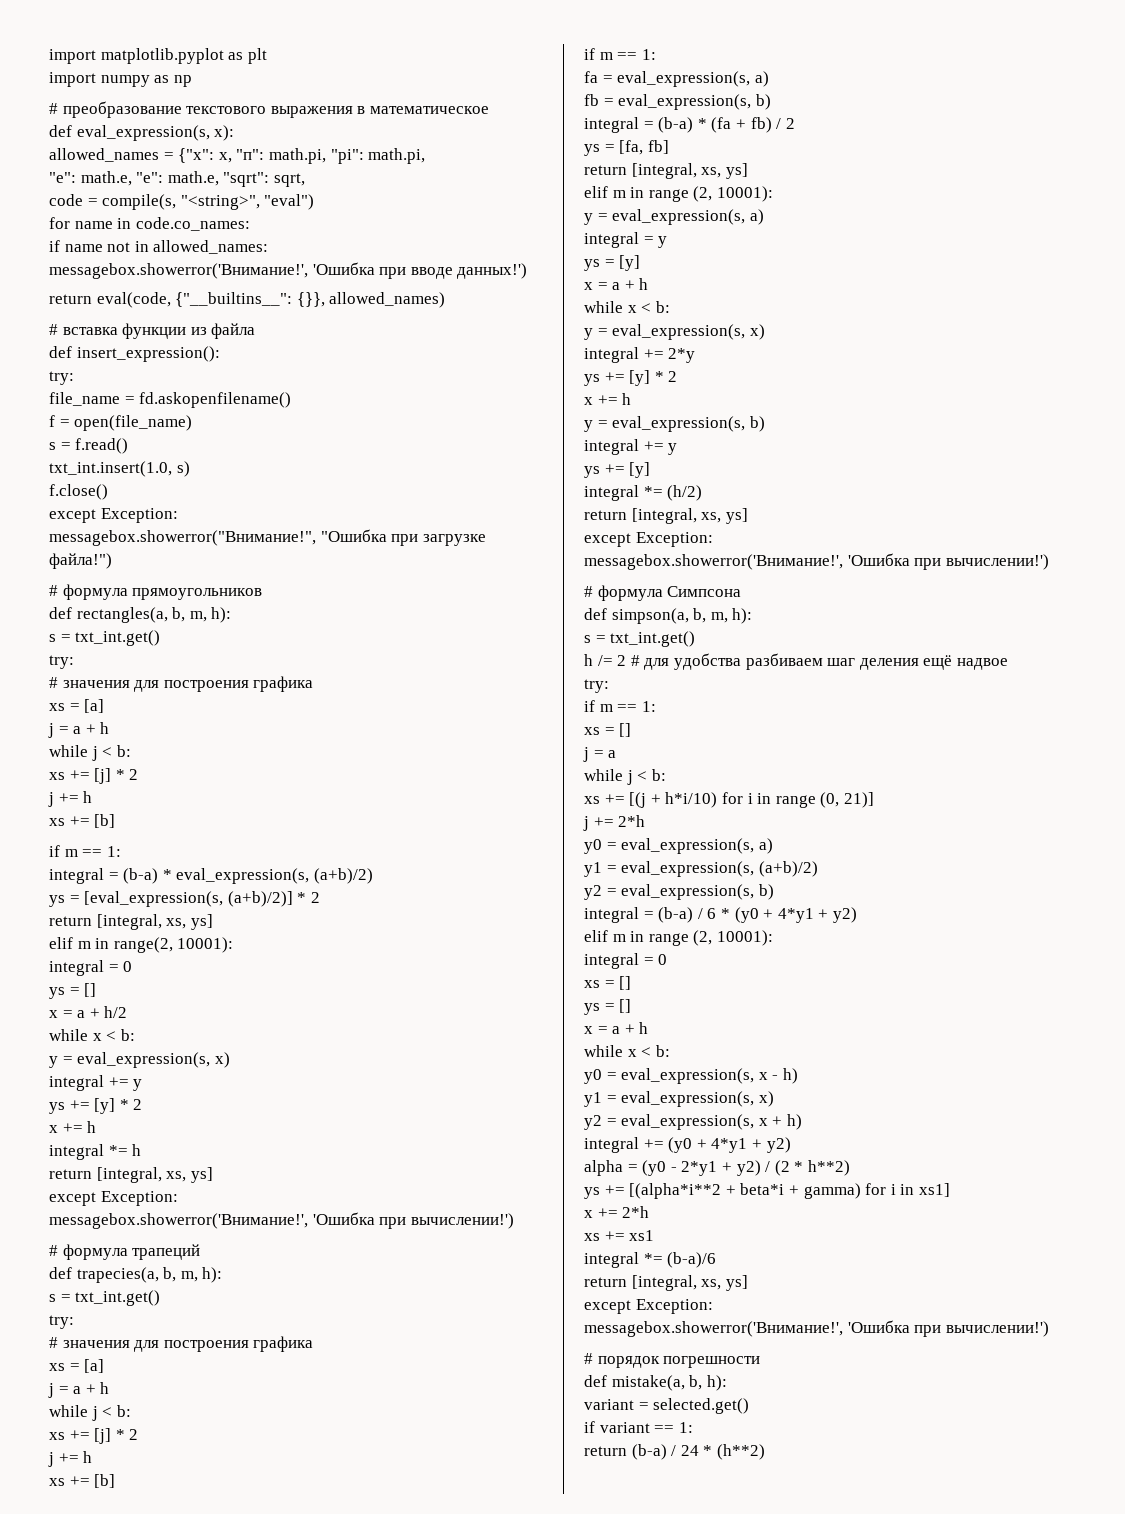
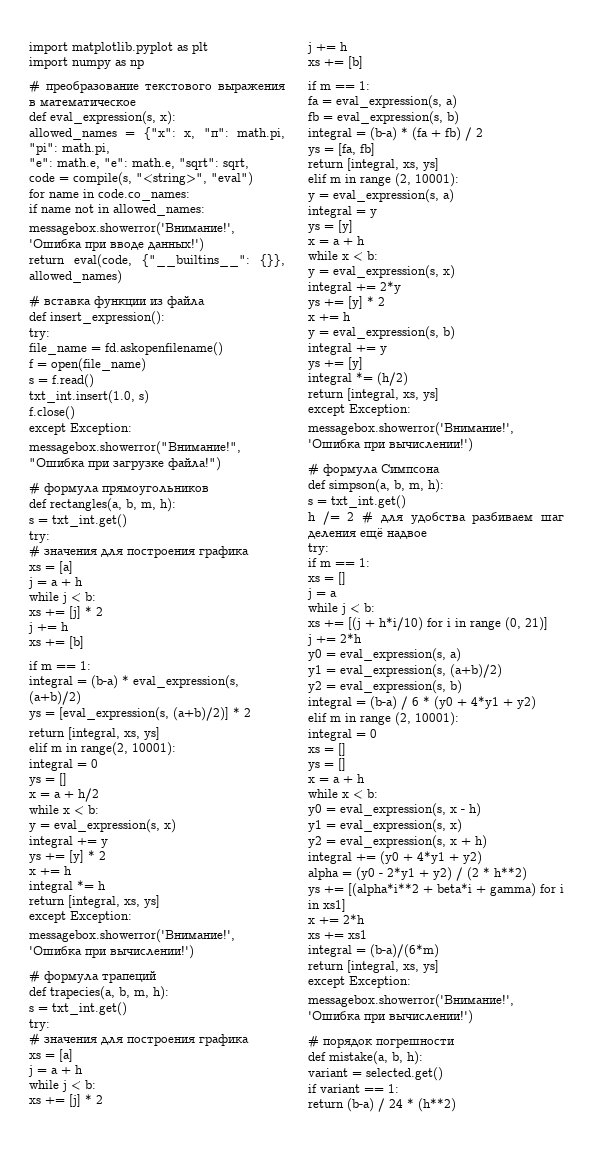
[643,1252,717,1268] *= (b-a)/6 -> [356,944,439,958] = (b-a)/(6*m)

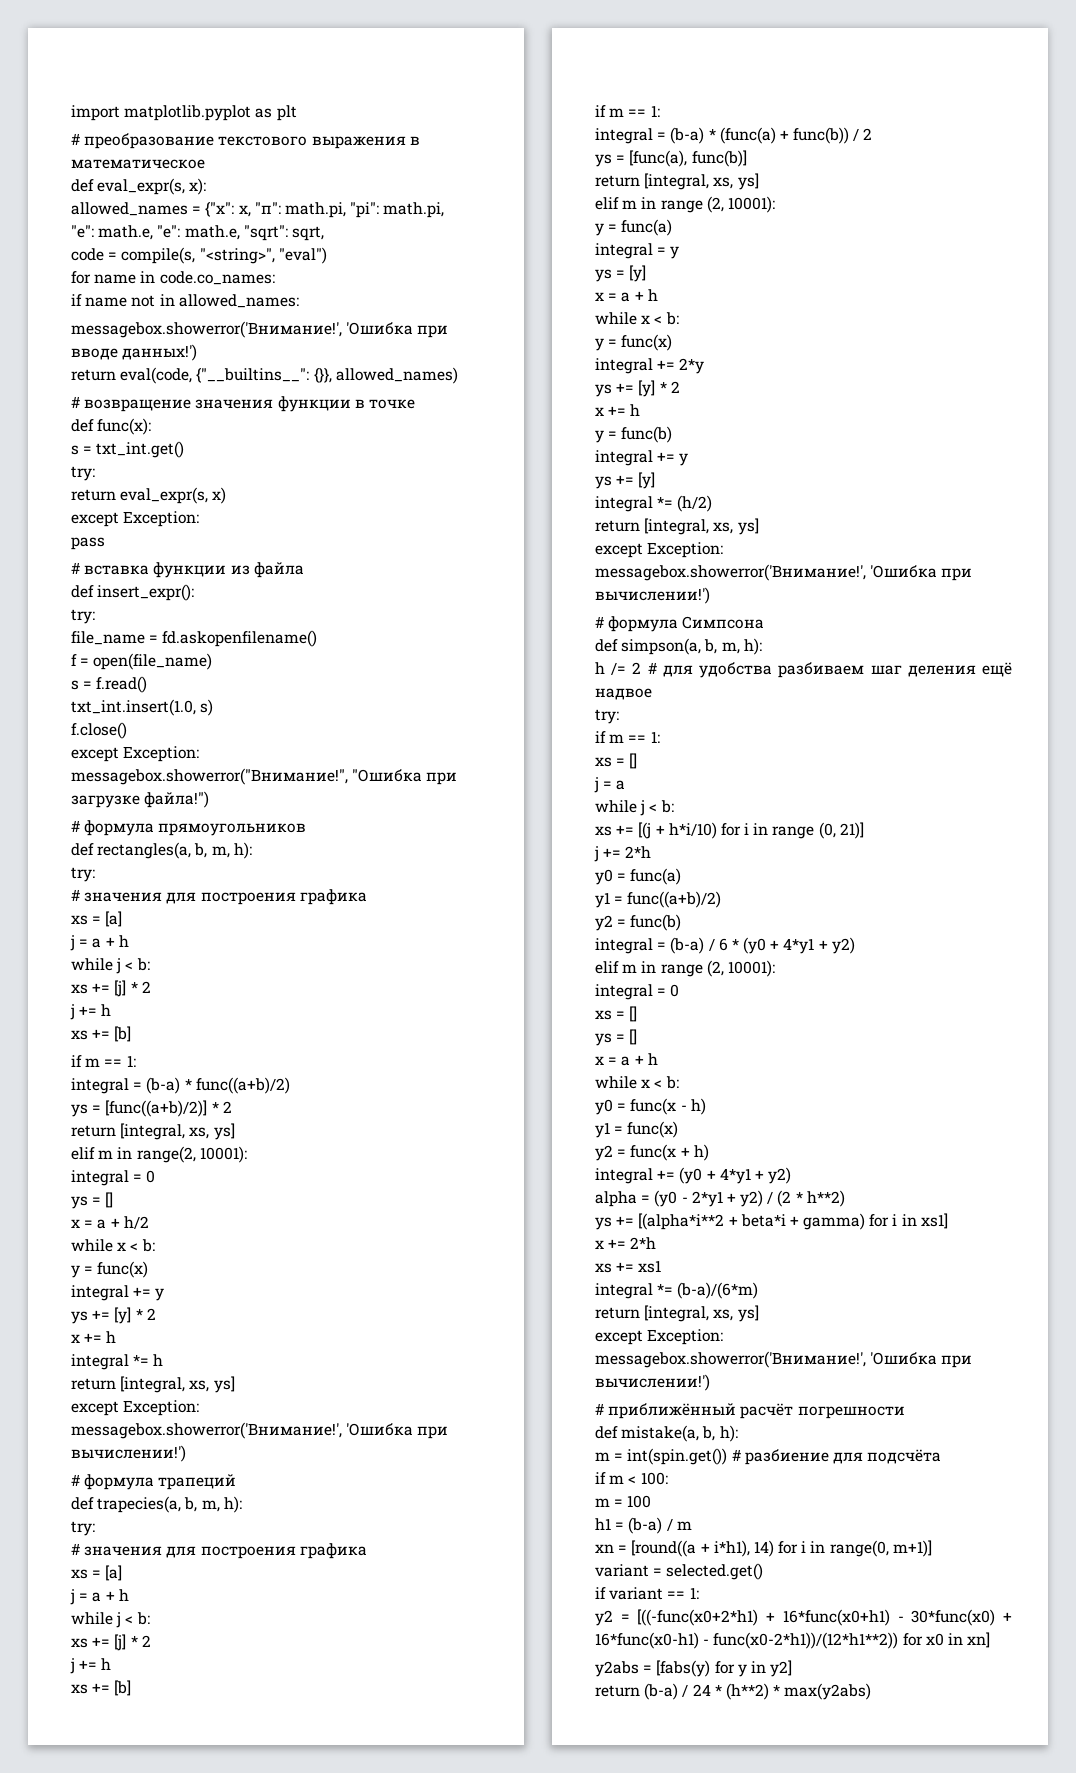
[29,57,144,69] // import numpy as np -> (297, 113) none
[50,111,156,125] eval_expression(s, -> [97,178,186,195] eval_expr(s,
(122, 277) none -> [71,396,415,412] [71,418,152,435] [71,441,185,458] [71,466,95,481] [71,487,227,504] [71,511,200,527] [71,537,105,550] // # возвращение значения функции в точке // def func(x): // s = txt_int.get() // try: // return eval_expr(s, x) // except Exception: // pass
[50,311,165,325] insert_expression(): -> [97,584,195,601] insert_expr():
[29,514,127,528] // s = txt_int.get() -> (252, 850) none
[133,675,239,689] [29,691,81,705] [29,707,229,721] eval_expression(s, (a+b)/2) // ys = [eval_expression(s, (a+b)/2)] -> [195,1077,290,1094] [71,1100,208,1117] func((a+b)/2) // ys = [func((a+b)/2)]
[54,819,176,833] eval_expression(s, x) -> [97,1261,149,1278] func(x)
[29,1002,127,1016] // s = txt_int.get() -> (242, 1504) none
[308,95,457,109] [308,111,459,125] [308,127,461,141] // fa = eval_expression(s, a) // fb = eval_expression(s, b) // integral = (b-a) * (fa + fb) -> [595,127,850,144] // integral = (b-a) * (func(a) + func(b))
[338,143,375,156] [fa, fb] -> [629,150,747,167] [func(a), func(b)]
[333,189,454,203] eval_expression(s, a) -> [621,219,673,236] func(a)
[333,265,455,279] eval_expression(s, x) -> [621,334,673,351] func(x)
[333,326,455,340] eval_expression(s, b) -> [621,426,673,443] func(b)
[308,495,406,509] // s = txt_int.get() -> (762, 646) none
[340,648,461,662] [308,664,502,678] [308,680,462,694] eval_expression(s, a) // y1 = eval_expression(s, (a+b)/2) // y2 = eval_expression(s, b) -> [630,868,682,885] [595,891,722,908] [595,914,682,931] func(a) // y1 = func((a+b)/2) // y2 = func(b)
[340,803,457,817] eval_expression(s, x -> [630,1098,677,1115] func(x
[340,819,462,833] [308,835,457,849] eval_expression(s, x) // y2 = eval_expression(s, x -> [627,1121,679,1138] [595,1144,677,1161] func(x) // y2 = func(x
[356,949,366,954] = -> [657,1283,674,1295] *=
[323,1038,372,1048] порядок -> [608,1403,794,1419] приближённый расчёт
(423, 1058) none -> [595,1448,942,1465] [595,1472,668,1485] [595,1495,652,1508] [595,1517,692,1534] [595,1540,932,1557] // m = int(spin.get()) # разбиение для подсчёта // if m < 100: // m = 100 // h1 = (b-a) / m // xn = [round((a + i*h1), 14) for i in range(0, m+1)]
(399, 1088) none -> [595,1609,1012,1626] [595,1632,991,1649] [595,1660,793,1677] // y2 = [((-func(x0+2*h1) + 16*func(x0+h1) - 30*func(x0) + 16*func(x0-h1) - func(x0-2*h1))/(12*h1**2)) for x0 in xn] // y2abs = [fabs(y) for y in y2]
(456, 1105) none -> [773,1683,872,1700] * max(y2abs)

